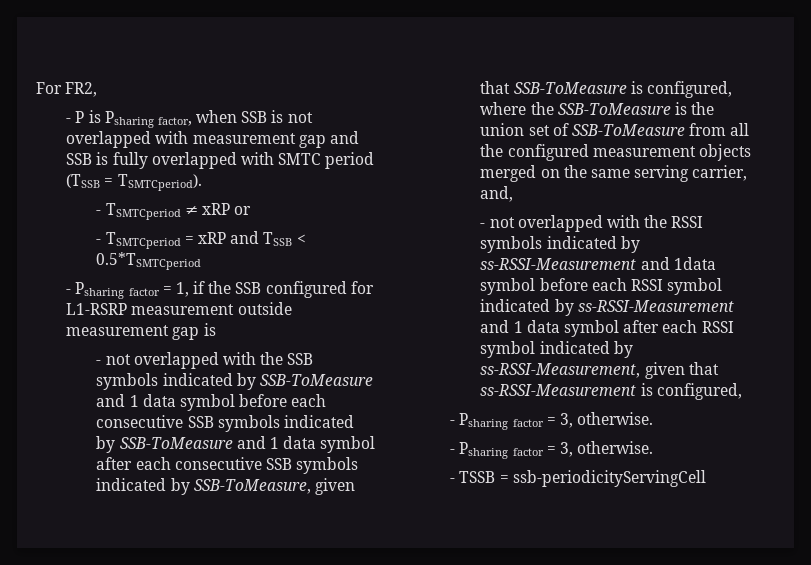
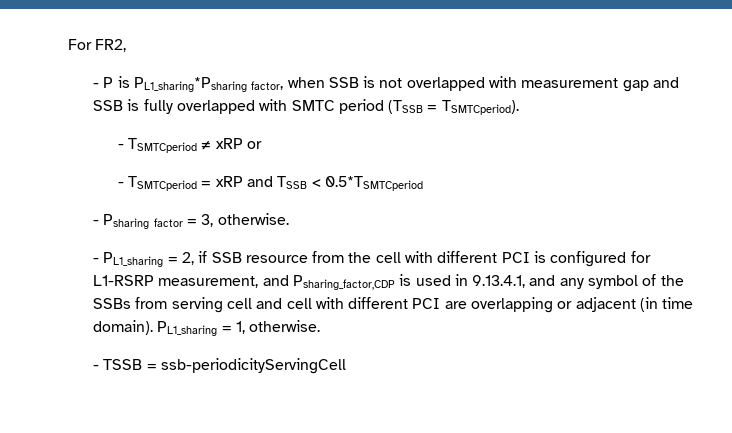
[104,111,154,128] Psharing -> [133,77,247,92] PL1_sharing*Psharing
[66,281,374,299] [66,302,292,315] [66,323,216,340] [96,352,314,369] [96,373,373,390] [96,394,327,411] [96,415,354,432] [96,436,376,453] [96,457,359,474] [96,478,355,495] [480,81,732,98] [480,102,715,115] [480,123,750,136] [480,144,751,161] [480,165,748,182] [480,186,514,202] [480,215,704,232] [480,236,640,253] [480,257,716,270] [480,278,723,295] [480,299,734,316] [480,320,734,337] [480,341,633,358] [480,362,719,379] [480,383,742,400] [450,412,654,430] [450,442,573,459] // - Psharing factor = 1, if the SSB configured for L1-RSRP measurement outside measurement gap is // - not overlapped with the SSB symbols indicated by SSB-ToMeasure and 1 data symbol before each consecutive SSB symbols indicated by SSB-ToMeasure and 1 data symbol after each consecutive SSB symbols indicated by SSB-ToMeasure, given that SSB-ToMeasure is configured, where the SSB-ToMeasure is the union set of SSB-ToMeasure from all the configured measurement objects merged on the same serving carrier, and, // - not overlapped with the RSSI symbols indicated by ss-RSSI-Measurement and 1data symbol before each RSSI symbol indicated by ss-RSSI-Measurement and 1 data symbol after each RSSI symbol indicated by ss-RSSI-Measurement, given that ss-RSSI-Measurement is configured, // - Psharing factor = 3, otherwise. // - Psharing factor = 3, -> [92,213,289,229] [92,251,651,267] [92,274,684,290] [92,297,694,313] [92,320,245,336] // - Psharing factor = 3, otherwise. // - PL1_sharing = 2, if SSB resource from the cell with different PCI is configured for L1-RSRP measurement, and Psharing_factor,CDP is used in 9.13.4.1, and any symbol of the SSBs from serving cell and cell with different PCI are overlapping or adjacent (in time domain). PL1_sharing = 1,

